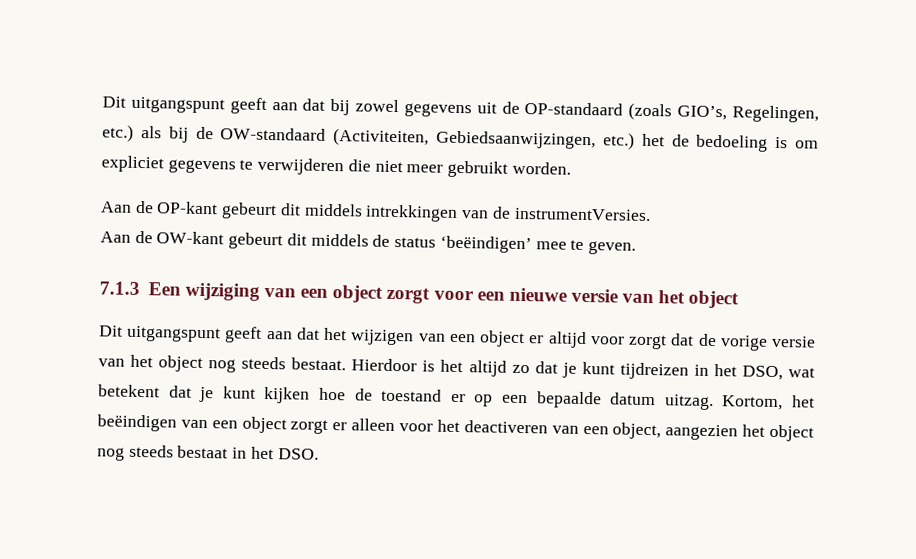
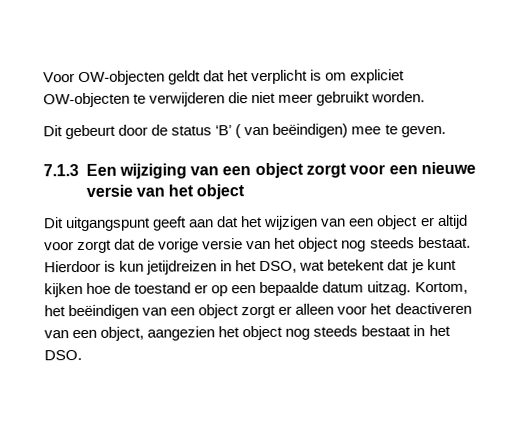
[102,96,819,123] [102,124,769,152] Dit uitgangspunt geeft aan dat bij zowel gegevens uit de OP-standaard (zoals GIO’s, Regelingen, etc.) als bij de OW-standaard (Activiteiten, Gebiedsaanwijzingen, etc.) het de bedoeling -> [43,69,309,86] Voor OW-objecten geldt dat het verplicht
[167,159,236,174] gegevens -> [43,92,130,108] OW-objecten
[101,200,651,222] [100,230,532,254] Aan de OP-kant gebeurt dit middels intrekkingen van de instrumentVersies. // Aan de OW-kant gebeurt dit middels de status ‘beëindigen’ -> [43,123,349,140] Dit gebeurt door de status ‘B’ ( van beëindigen)
[440,359,689,380] het altijd zo dat je kunt tijdreizen -> [119,260,218,275] kun jetijdreizen

